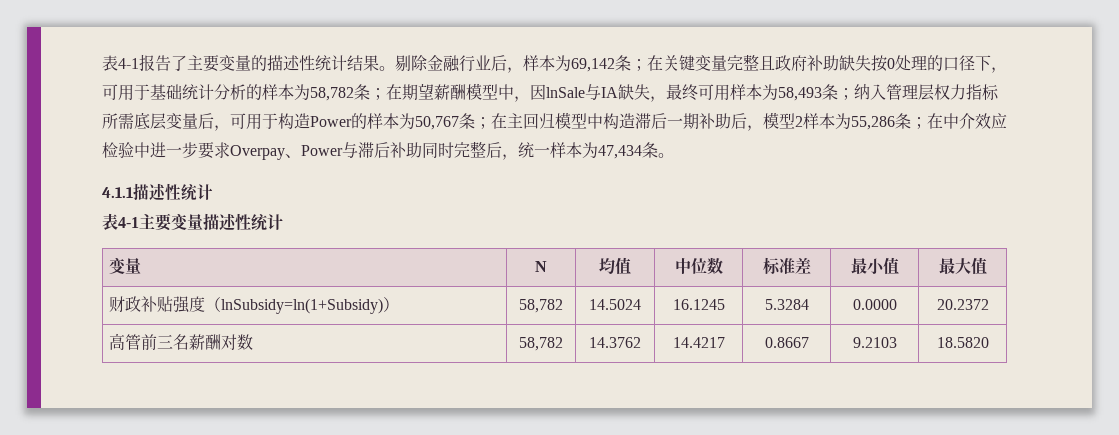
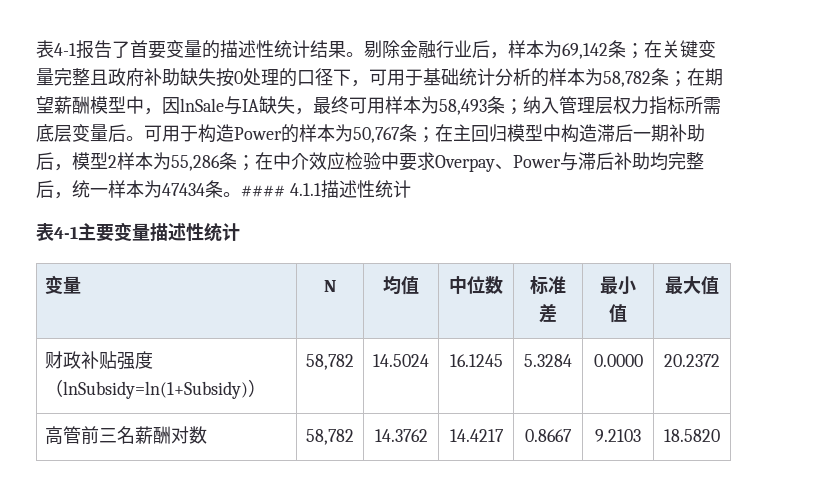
[187,55,203,70] 主 -> [130,40,148,58] 首
[214,125,230,131] ， -> [126,136,144,141] 。
[150,142,198,158] 进一步 -> (399, 161) none
[422,142,454,158] 同时 -> [650,152,668,171] 均
[598,145,642,159] 47,434 -> [162,183,205,196] 47434
(674, 155) // -> [241,185,285,197] ####

